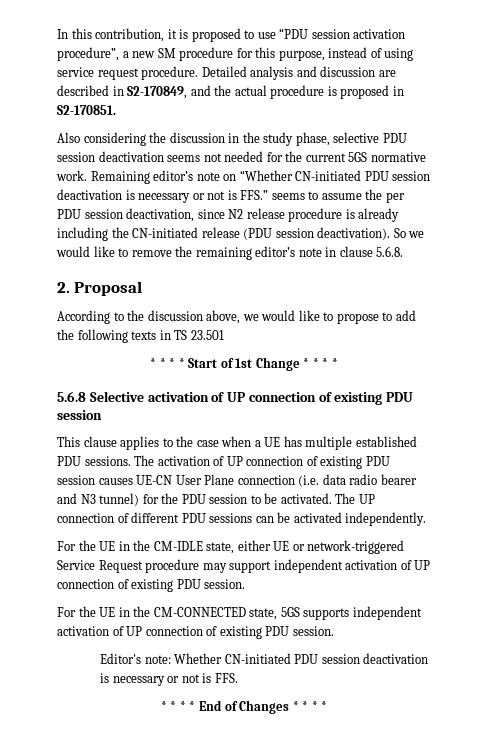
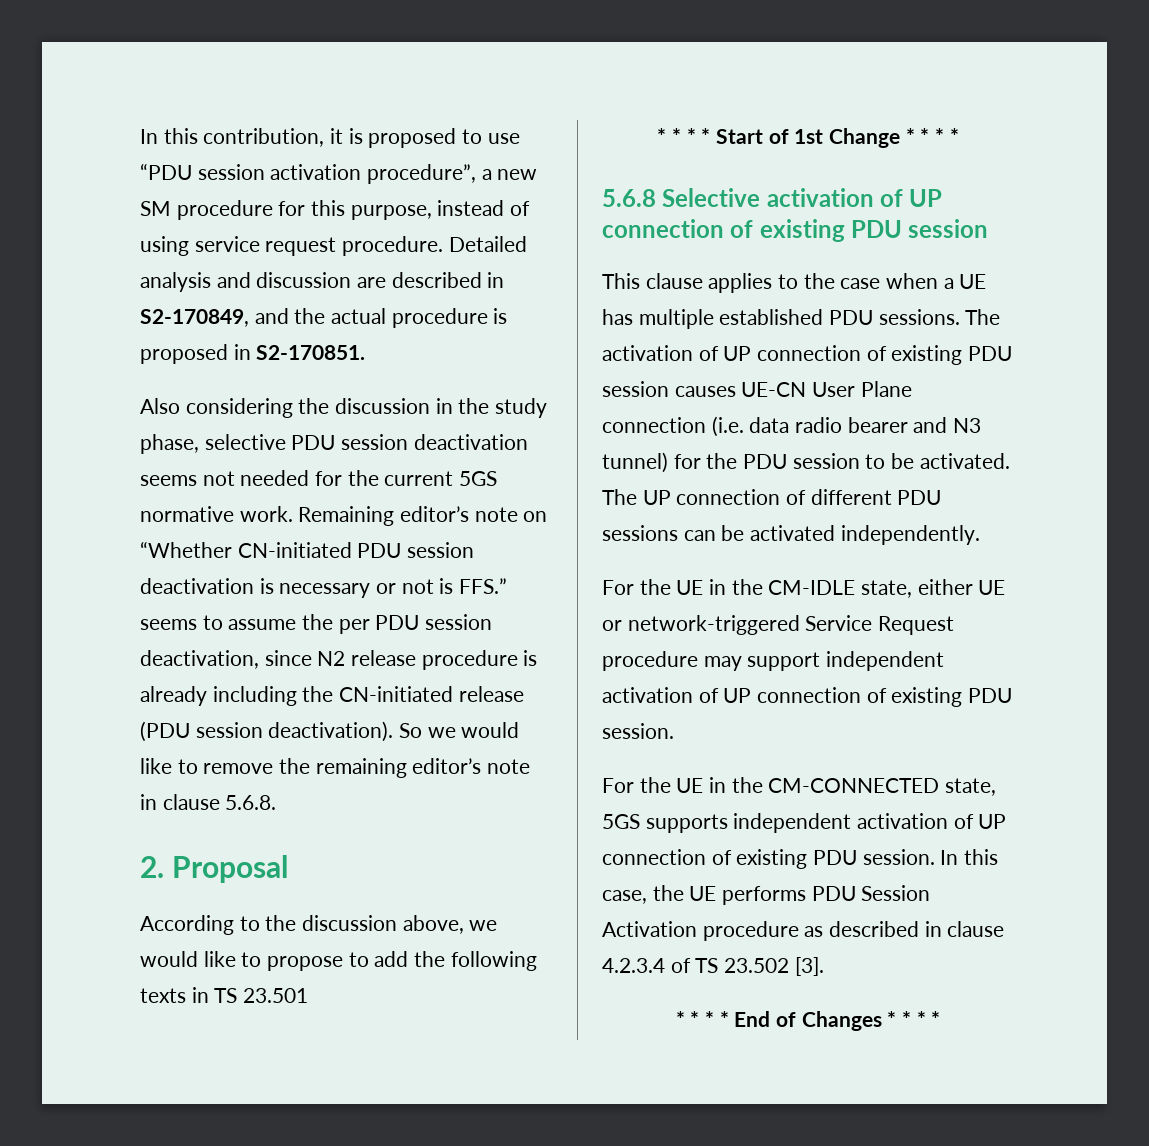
[100,653,429,664] [100,673,238,686] // Editor's note: Whether CN-initiated PDU session deactivation is necessary or not is FFS. -> [940,849,999,865] [602,885,931,905] [602,921,1005,941] [602,957,824,976] In this case, the UE performs PDU Session Activation procedure as described in clause 4.2.3.4 of TS 23.502 [3].

